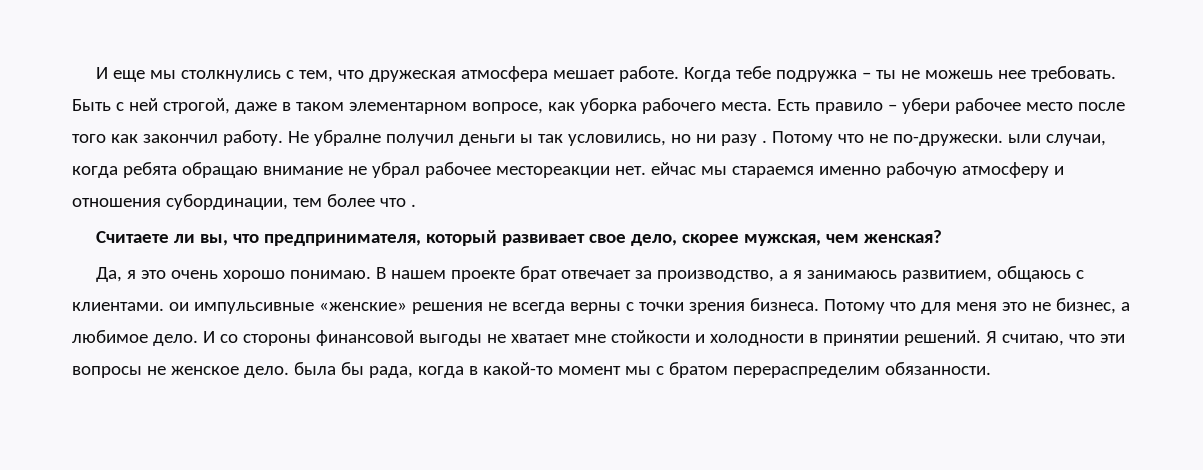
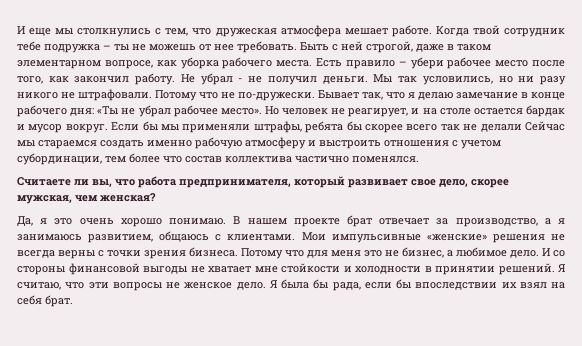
(732, 74) none -> [472,25,565,37] твой сотрудник
(994, 74) none -> [199,44,211,51] от
[72,134,106,143] того -> [17,76,43,84] того,
[313,130,533,146] убралне получил деньги ы -> [200,73,393,85] убрал - не получил деньги. Мы
[761,140,767,143] . -> [17,89,152,101] никого не штрафовали.
[1007,134,1106,146] [72,162,696,178] ыли случаи, когда ребята обращаю внимание не убрал рабочее местореакции нет. ейчас -> [318,90,565,100] [17,105,565,117] [17,121,565,133] Бывает так, что я делаю замечание в конце рабочего дня: «Ты не убрал рабочее место». Но человек не реагирует, и на столе остается бардак и мусор вокруг. Если бы мы применяли штрафы, ребята бы скорее всего так не делали Сейчас
(814, 172) none -> [100,140,144,148] создать
[72,194,416,210] отношения субординации, тем более что . -> [319,140,501,149] [17,153,419,165] выстроить отношения с учетом субординации, тем более что состав коллектива частично поменялся.
(260, 238) none -> [138,176,176,188] работа
[168,302,189,311] ои -> [301,232,326,241] Мои
(289, 372) none -> [269,280,277,289] Я
[417,362,991,378] когда в какой-то момент мы с братом перераспределим обязанности. -> [364,279,565,290] [17,295,73,307] если бы впоследствии их взял на себя брат.

